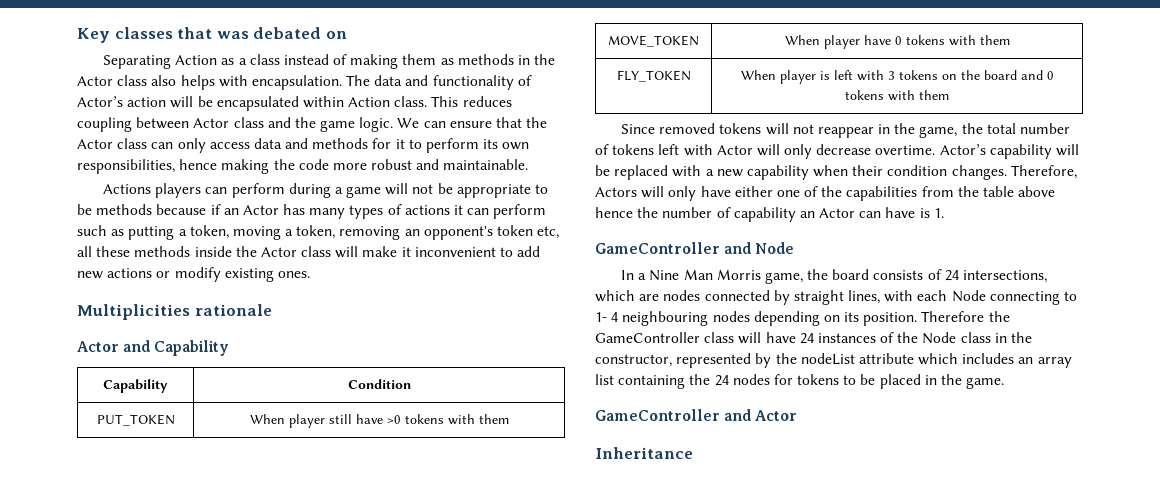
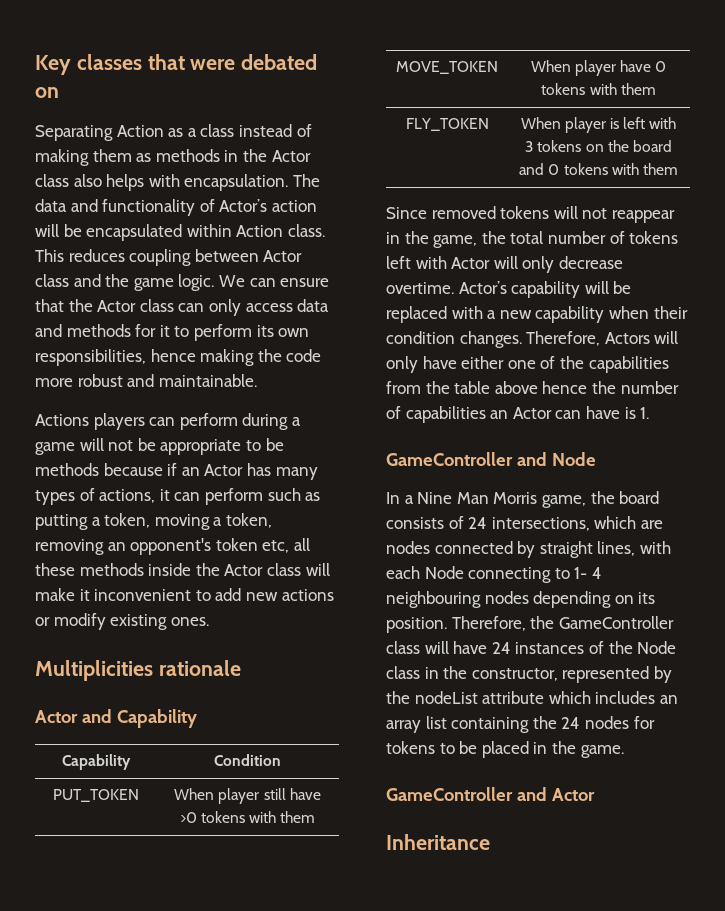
[216,31,249,39] was -> [190,59,236,70] were
[404,205,450,215] actions -> [99,489,156,503] actions,
[733,207,796,222] capability -> [405,406,486,423] capabilities
[921,311,985,322] Therefore -> [451,616,526,631] Therefore,

